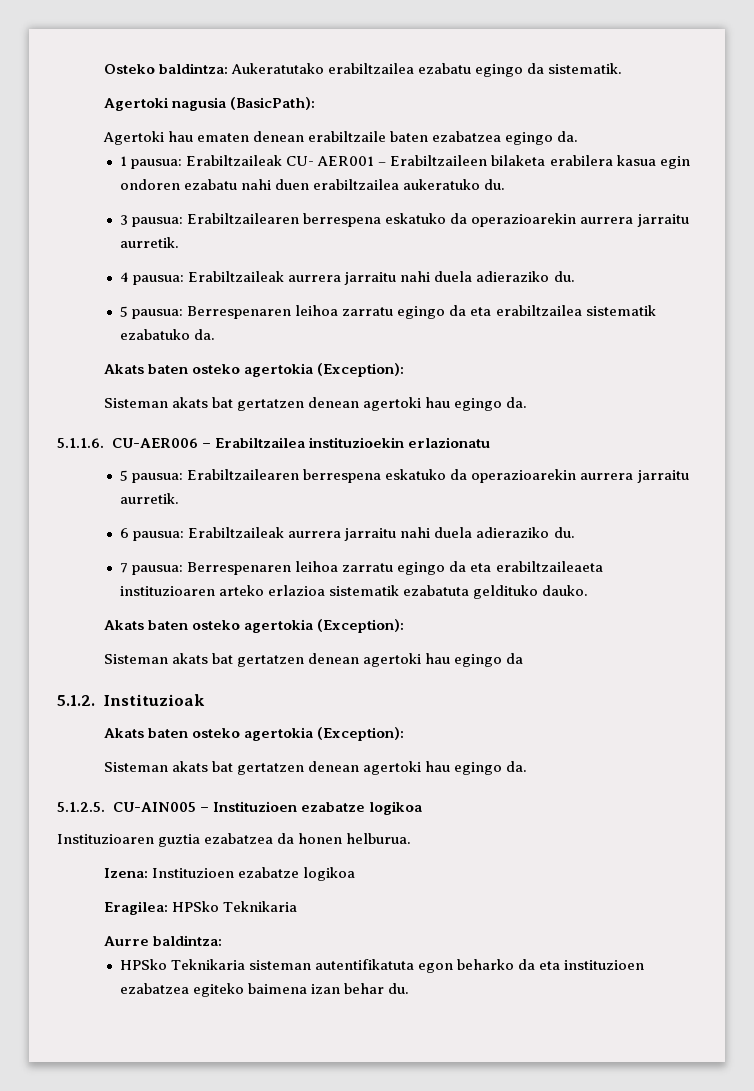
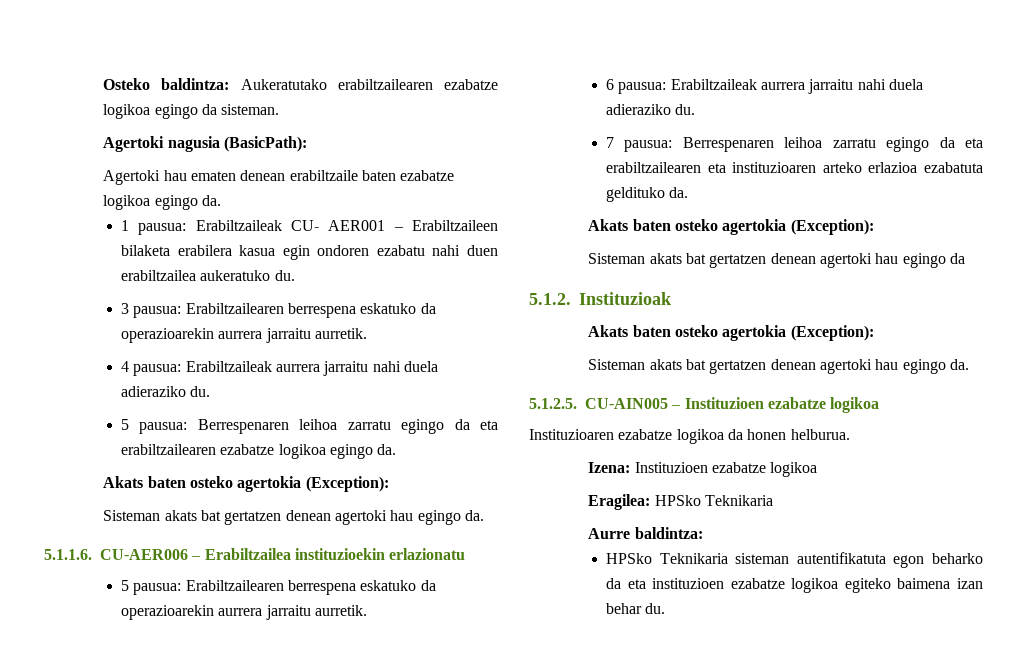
[327,63,622,77] erabiltzailea ezabatu egingo da sistematik. -> [337,79,498,90] [103,104,280,119] erabiltzailearen ezabatze logikoa egingo da sisteman.
[431,131,501,142] ezabatzea -> [400,170,455,181] [103,195,151,210] ezabatze logikoa
[495,305,656,316] [120,329,191,340] erabiltzailea sistematik ezabatuko -> [120,444,373,459] erabiltzailearen ezabatze logikoa egingo
[495,561,603,572] erabiltzaileaeta -> [605,162,726,173] erabiltzailearen eta
[329,585,400,596] sistematik -> (918, 167) none
[542,585,589,596] dauko. -> [669,187,689,198] da.
[158,833,274,847] guztia ezabatzea -> [618,429,724,444] ezabatze logikoa
[120,983,190,994] ezabatzea -> [730,578,839,593] ezabatze logikoa

